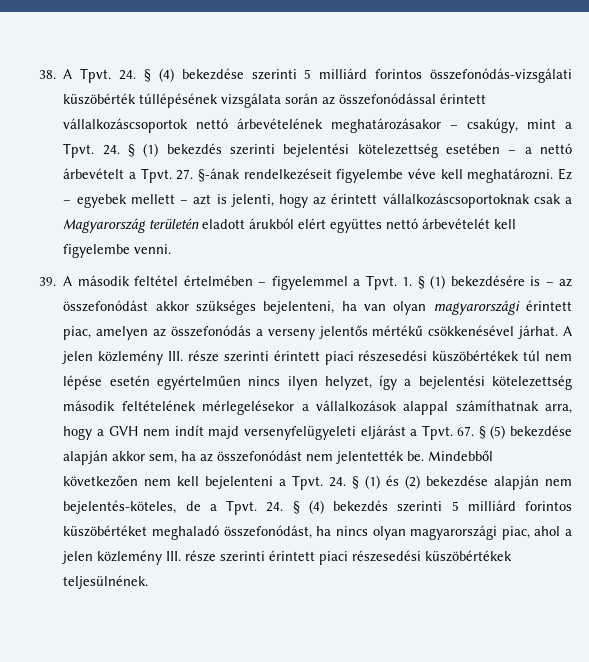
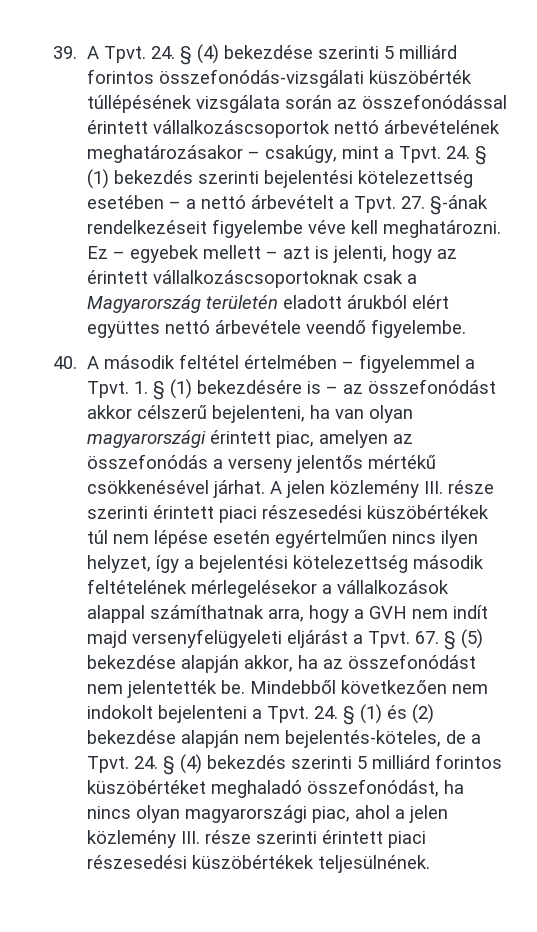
[39,70,57,79] 38. -> [53,46,78,59] 39.
[422,218,517,229] [63,244,172,258] [39,277,57,286] árbevételét kell figyelembe venni. // 39. -> [214,319,466,338] [53,356,78,369] árbevétele veendő figyelembe. // 40.
[196,300,257,315] szükséges -> [136,405,207,419] célszerű
[112,451,178,464] akkor sem, -> [243,655,293,672] akkor,
[177,476,200,486] kell -> [86,705,153,719] indokolt

